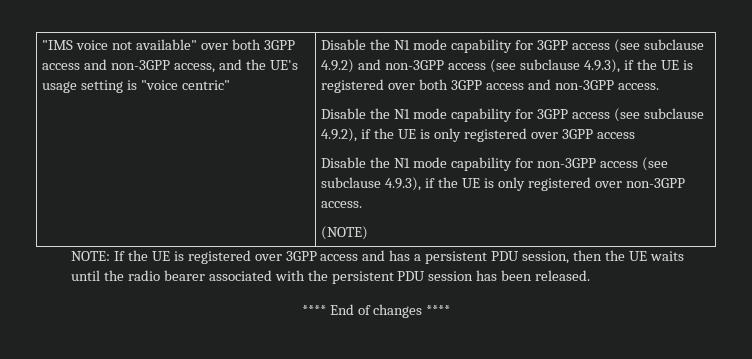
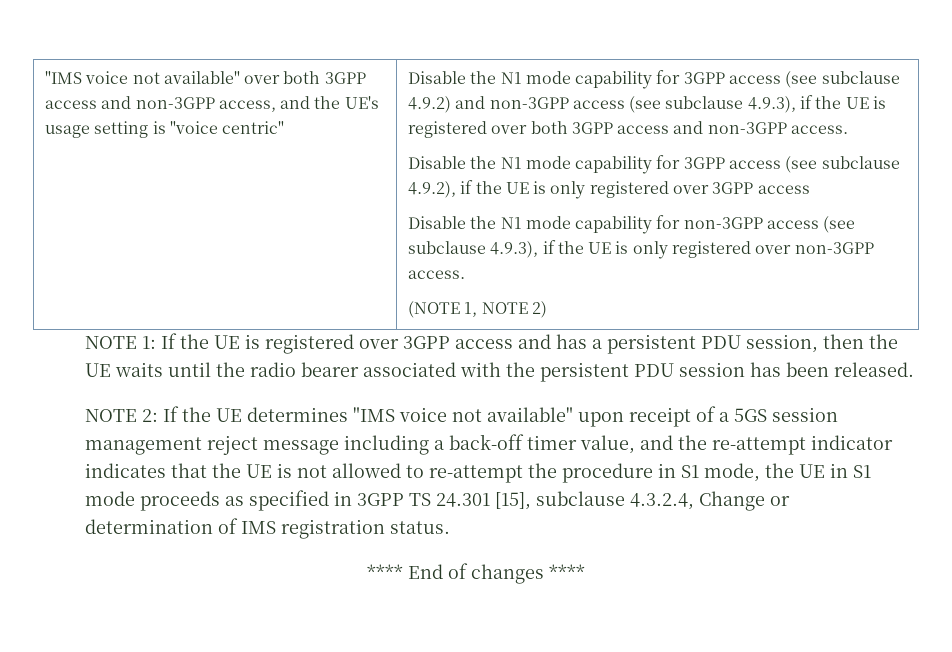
[321,226,369,240] [71,251,111,261] (NOTE) // NOTE: -> [407,301,547,318] [85,336,157,349] (NOTE 1, NOTE 2) // NOTE 1:
(591, 275) none -> [85,406,839,427] [85,434,894,455] [85,463,872,483] [85,490,791,511] [85,518,451,539] // NOTE 2: If the UE determines "IMS voice not available" upon receipt of a 5GS session management reject message including a back-off timer value, and the re-attempt indicator indicates that the UE is not allowed to re-attempt the procedure in S1 mode, the UE in S1 mode proceeds as specified in 3GPP TS 24.301 [15], subclause 4.3.2.4, Change or determination of IMS registration status.

